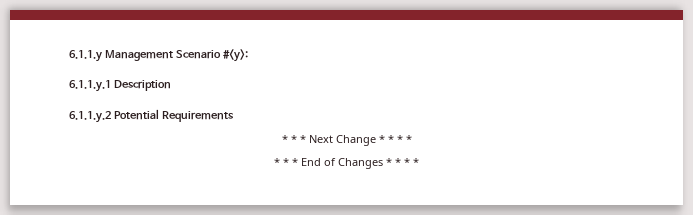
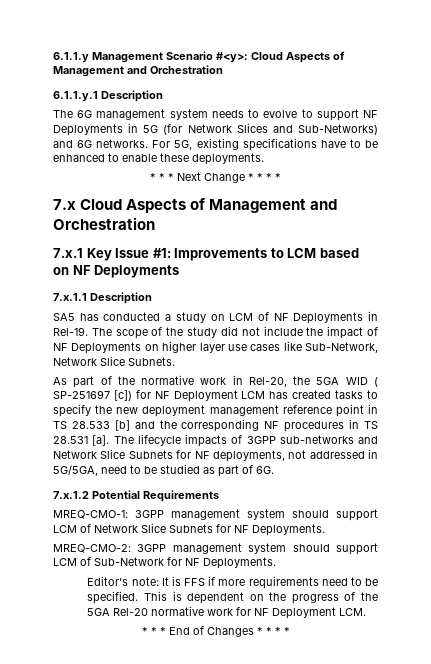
[69,80,171,92] [69,109,234,123] // 6.1.1.y.1 Description // 6.1.1.y.2 Potential Requirements -> [251,51,345,63] [53,65,223,77] [53,90,163,102] [53,109,379,121] [53,123,378,136] [53,138,378,151] [53,153,264,165] Cloud Aspects of Management and Orchestration // 6.1.1.y.1 Description // The 6G management system needs to evolve to support NF Deployments in 5G (for Network Slices and Sub-Networks) and 6G networks. For 5G, existing specifications have to be enhanced to enable these deployments.
(412, 139) none -> [53,198,338,213] [53,217,155,230] [53,248,359,261] [53,265,180,278] [53,292,152,304] [53,311,378,324] [53,326,378,339] [53,341,378,354] [53,356,175,366] [53,375,378,388] [53,390,378,402] [53,404,378,417] [53,419,378,432] [53,434,378,447] [53,449,378,462] [53,464,274,477] [53,490,219,502] [53,509,378,521] [53,523,325,536] [53,543,378,555] [53,557,276,569] [87,576,378,589] [87,591,379,604] [87,606,367,619] // 7.x Cloud Aspects of Management and Orchestration // 7.x.1 Key Issue #1: Improvements to LCM based on NF Deployments // 7.x.1.1 Description // SA5 has conducted a study on LCM of NF Deployments in Rel-19. The scope of the study did not include the impact of NF Deployments on higher layer use cases like Sub-Network, Network Slice Subnets. // As part of the normative work in Rel-20, the 5GA WID ( SP-251697 [c]) for NF Deployment LCM has created tasks to specify the new deployment management reference point in TS 28.533 [b] and the corresponding NF procedures in TS 28.531 [a]. The lifecycle impacts of 3GPP sub-networks and Network Slice Subnets for NF deployments, not addressed in 5G/5GA, need to be studied as part of 6G. // 7.x.1.2 Potential Requirements // MREQ-CMO-1: 3GPP management system should support LCM of Network Slice Subnets for NF Deployments. // MREQ-CMO-2: 3GPP management system should support LCM of Sub-Network for NF Deployments. // Editor’s note: It is FFS if more requirements need to be specified. This is dependent on the progress of the 5GA Rel-20 normative work for NF Deployment LCM.

